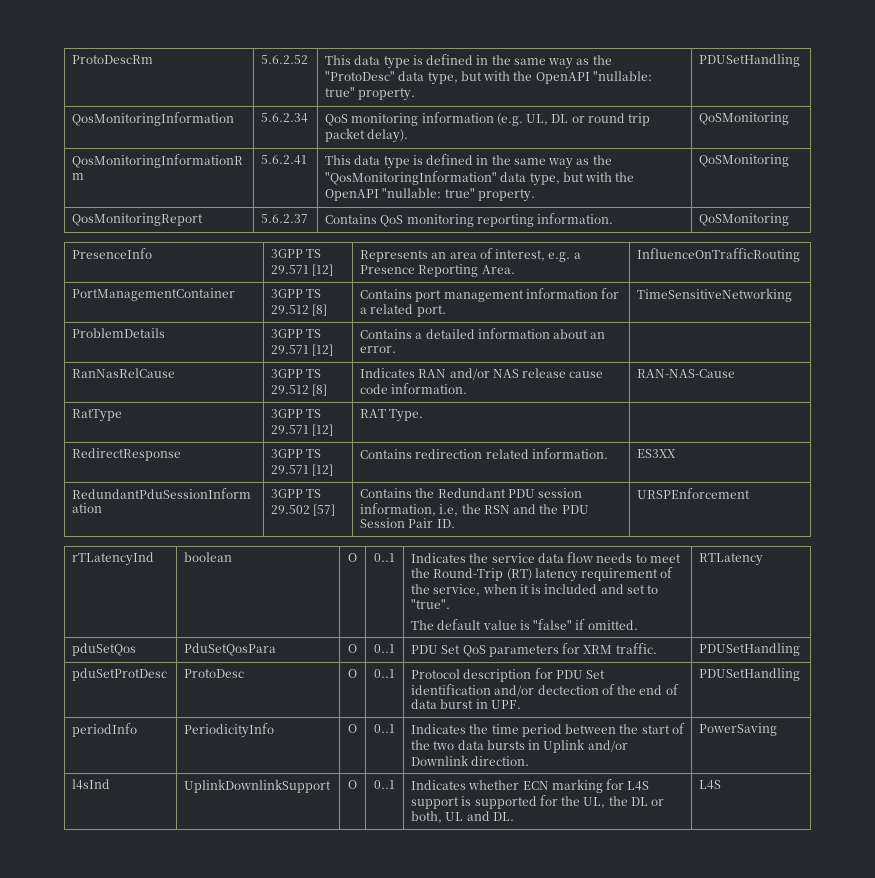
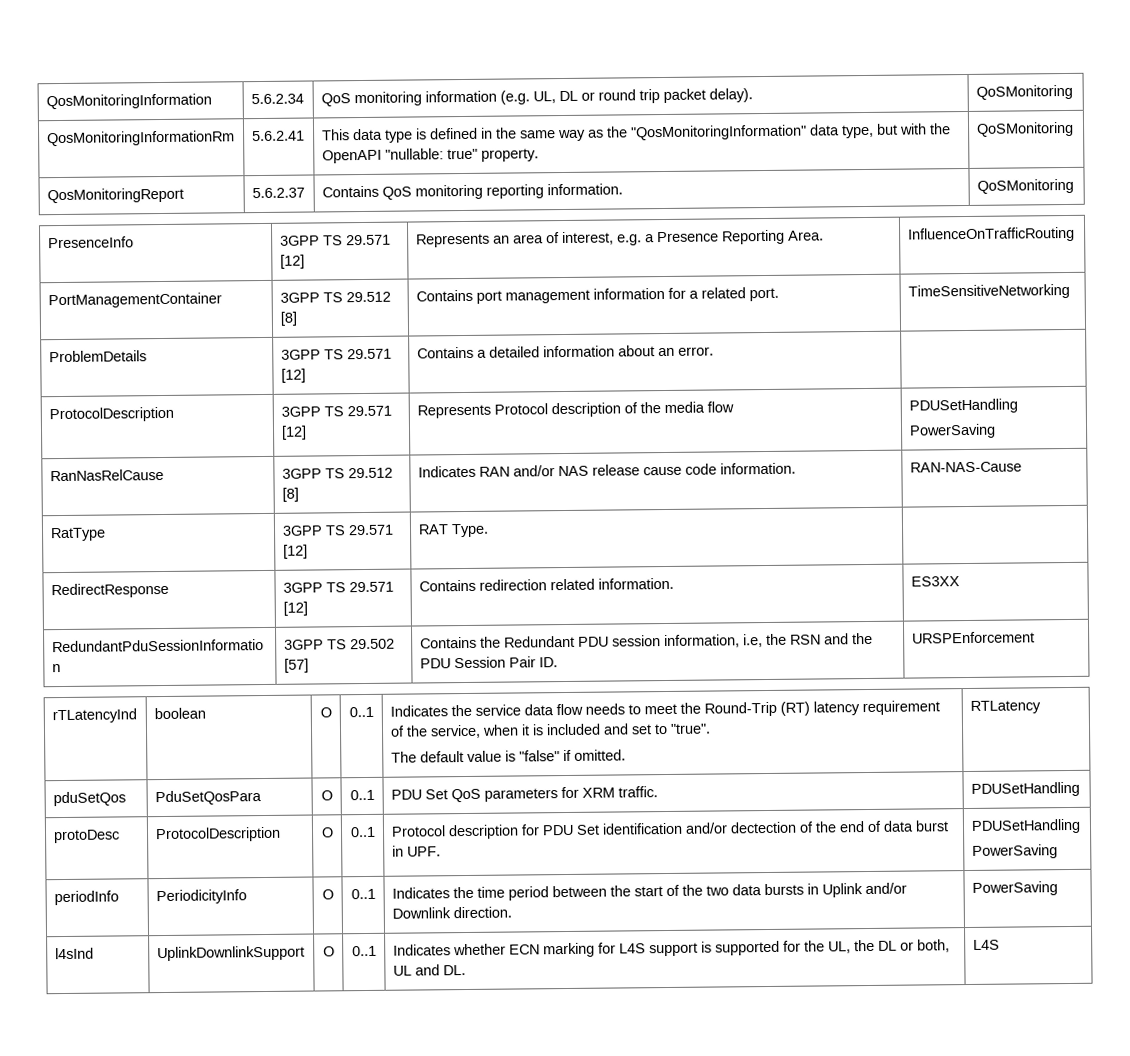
[72,55,154,64] [261,55,309,64] [325,54,612,69] [325,71,652,85] [325,87,416,101] [699,54,801,67] ProtoDescRm | 5.6.2.52 | This data type is defined in the same way as the "ProtoDesc" data type, but with the OpenAPI "nullable: true" property. | PDUSetHandling // -> (45, 101) none
(397, 349) none -> [48,406,174,423] [280,405,392,417] [280,425,307,440] [416,401,734,419] [908,398,1018,414] [908,423,996,439] // ProtocolDescription | 3GPP TS 29.571 [12] | Represents Protocol description of the media flow | PDUSetHandling // PowerSaving
[72,668,168,681] [184,669,245,678] pduSetProtDesc | ProtoDesc -> [52,829,120,844] [154,826,281,843] protoDesc | ProtocolDescription
(801, 674) none -> [971,844,1058,859] // PowerSaving

